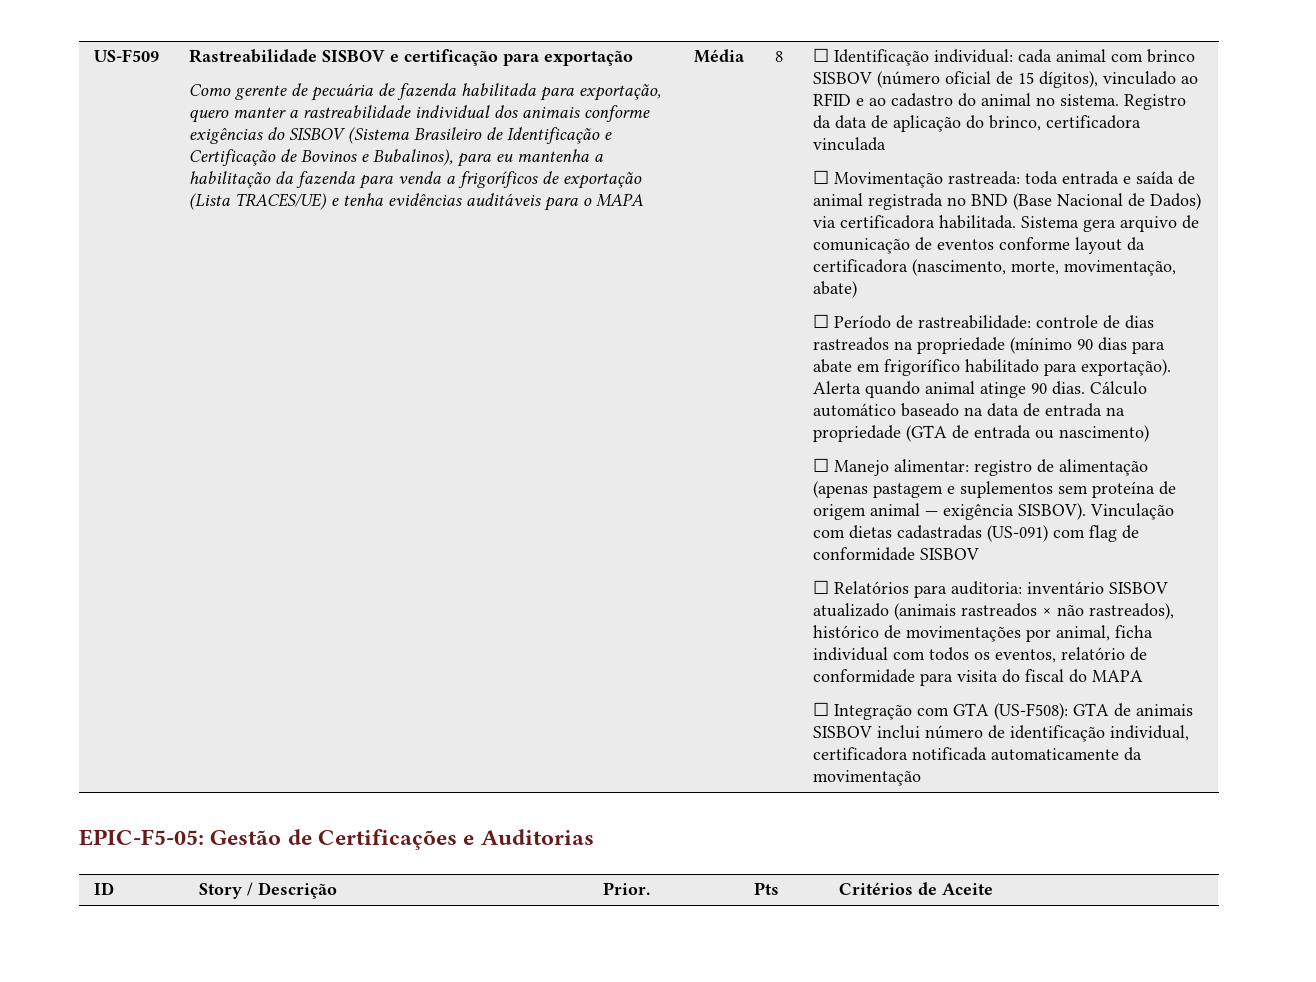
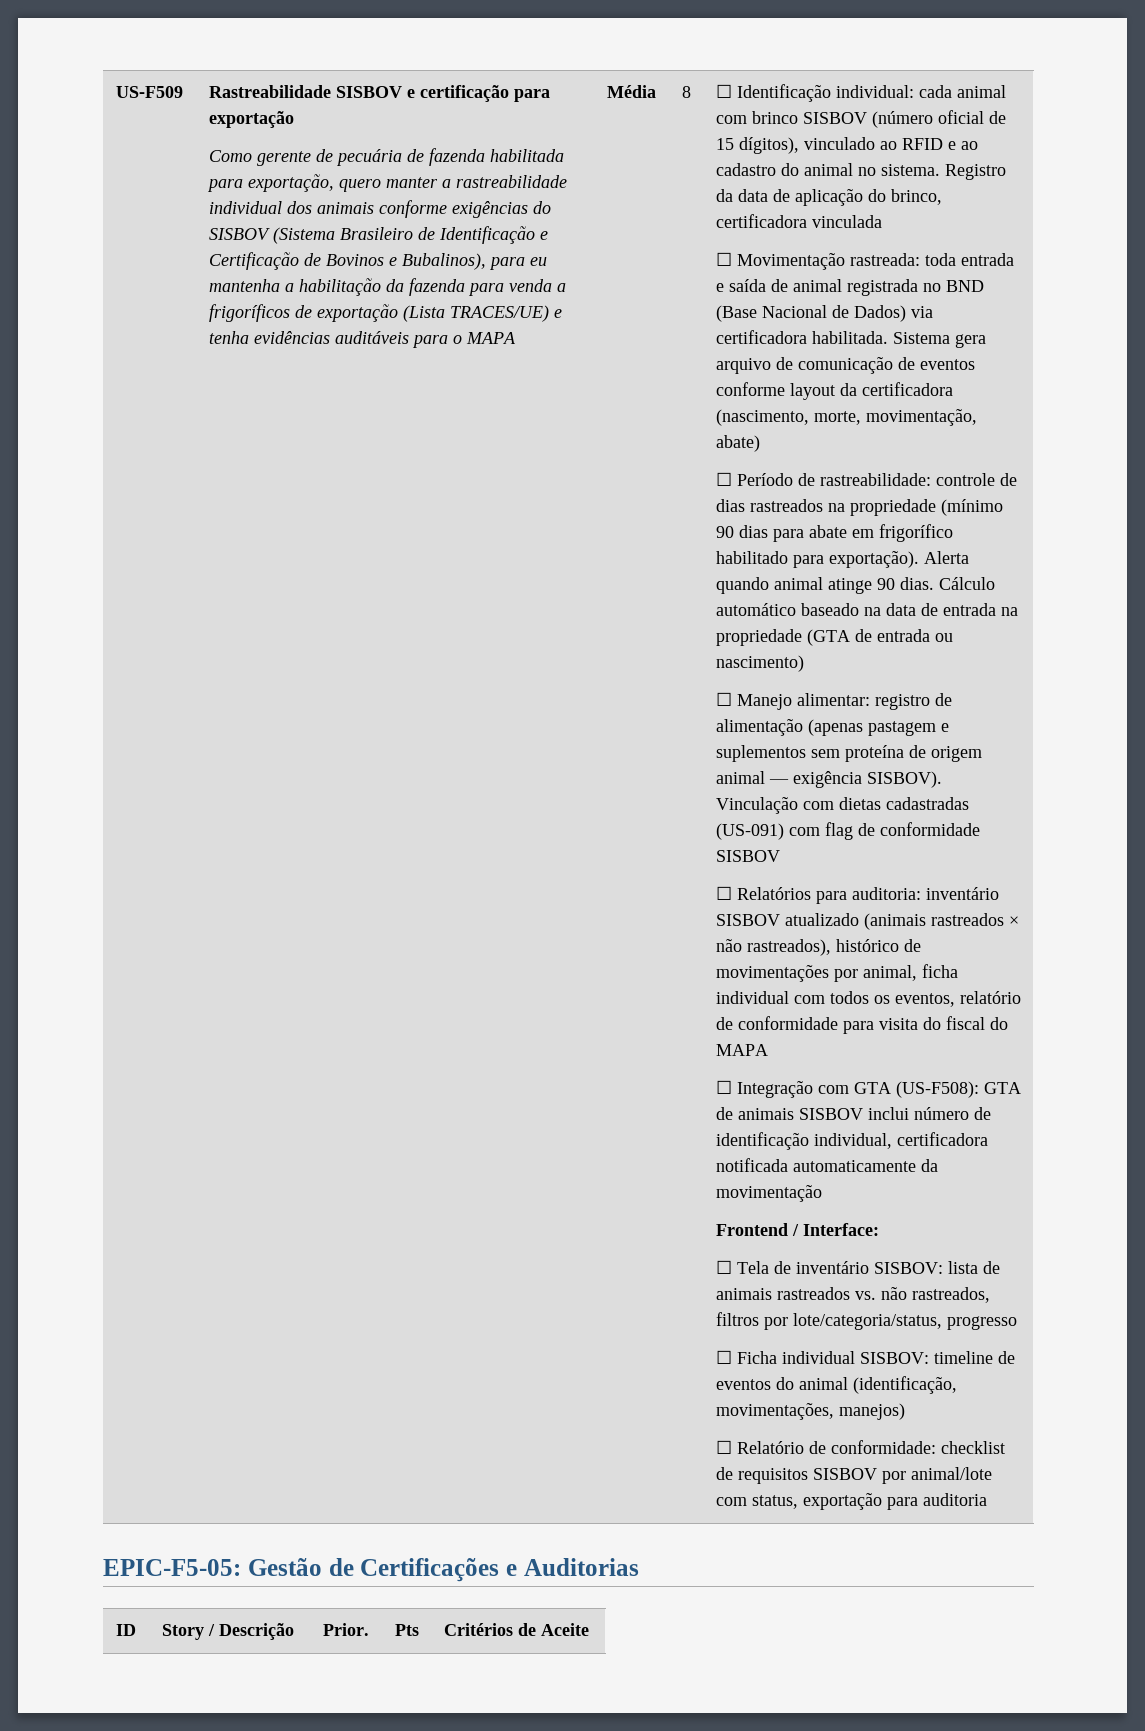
(921, 778) none -> [715,1223,879,1236] [715,1260,1000,1274] [715,1287,990,1303] [715,1312,1017,1330] [715,1350,1015,1364] [715,1376,957,1394] [715,1403,905,1420] [715,1440,1005,1454] [715,1467,992,1484] [715,1493,987,1510] // Frontend / Interface: // ☐ Tela de inventário SISBOV: lista de animais rastreados vs. não rastreados, filtros por lote/categoria/status, progresso // ☐ Ficha individual SISBOV: timeline de eventos do animal (identificação, movimentações, manejos) // ☐ Relatório de conformidade: checklist de requisitos SISBOV por animal/lote com status, exportação para auditoria

